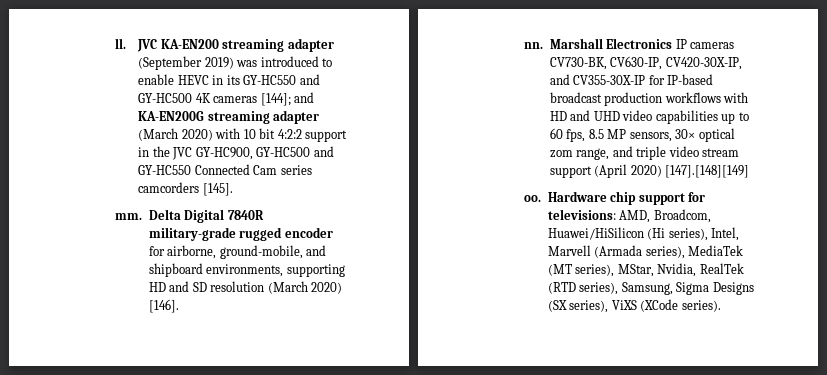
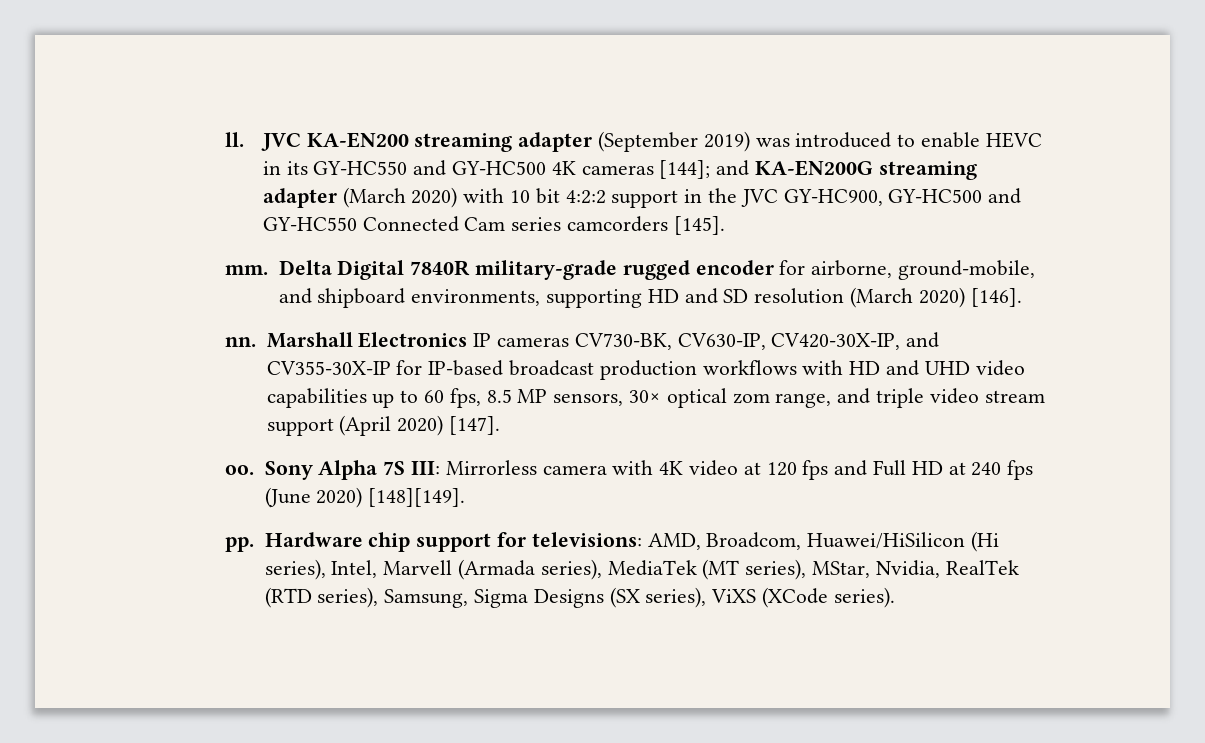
[665,165,750,178] [524,195,542,202] [147].[148][149] // oo. -> [448,416,500,435] [224,460,1034,480] [264,487,466,508] [224,537,254,552] [147]. // oo. Sony Alpha 7S III: Mirrorless camera with 4K video at 120 fps and Full HD at 240 fps (June 2020) [148][149]. // pp.

